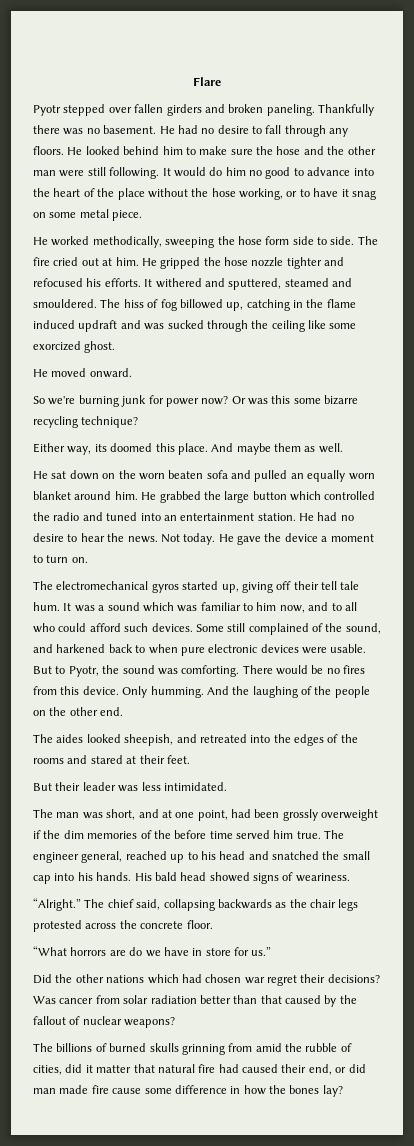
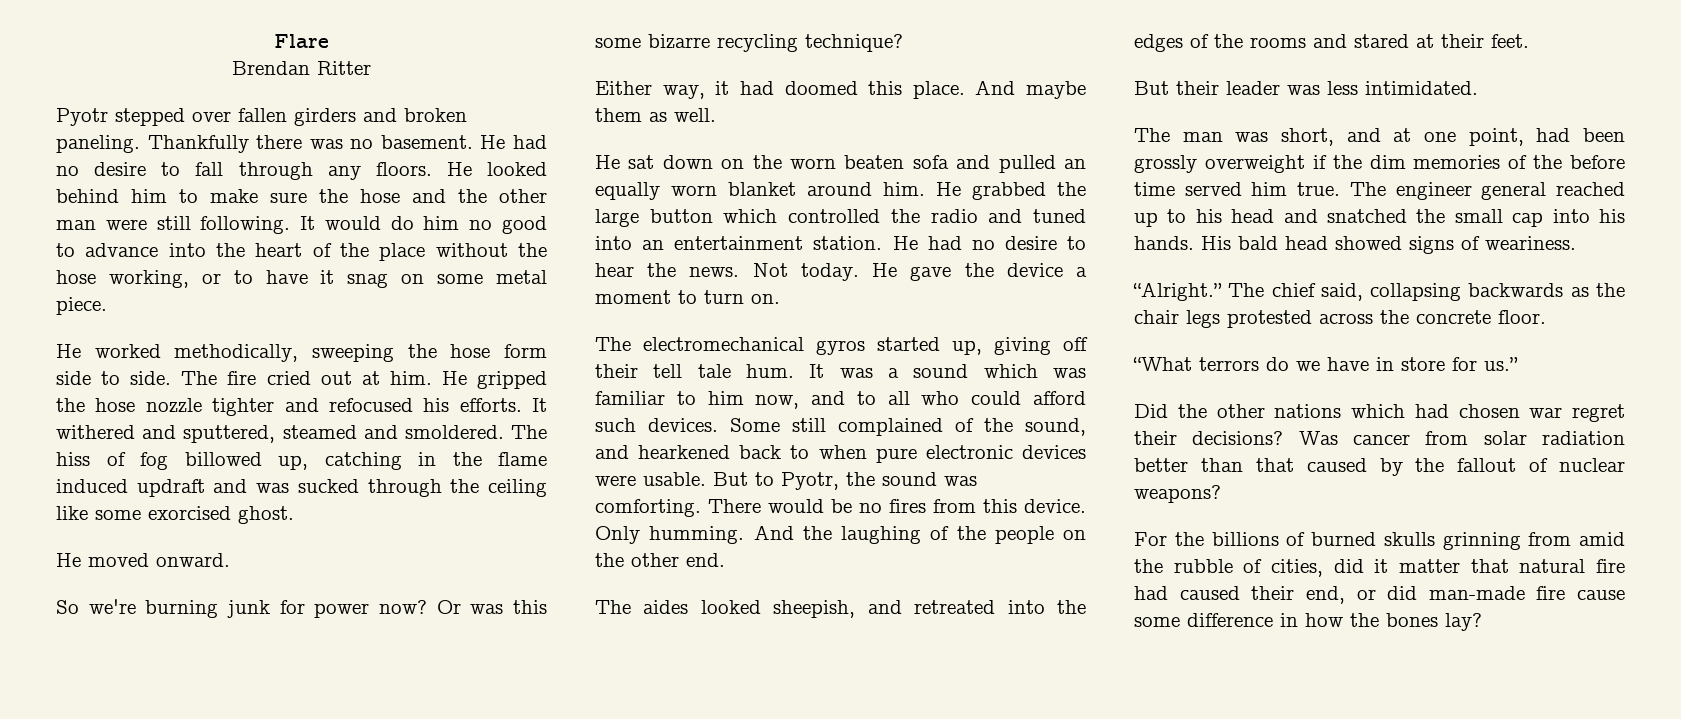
(221, 81) none -> [232,61,371,75] // Brendan Ritter
[33,299,97,308] smouldered. -> [404,425,504,439] smoldered.
[33,341,81,351] exorcized -> [148,506,231,520] exorcised
[94,444,107,452] its -> [715,81,774,95] it had
[56,644,106,653] harkened -> [638,445,731,459] hearkened
[81,851,123,863] general, -> [1481,182,1547,200] general
[70,947,126,956] horrors are -> [1199,357,1259,371] terrors
[33,1043,53,1052] The -> [1134,532,1204,546] For the
[33,1085,89,1094] man made -> [1428,586,1525,600] man-made

